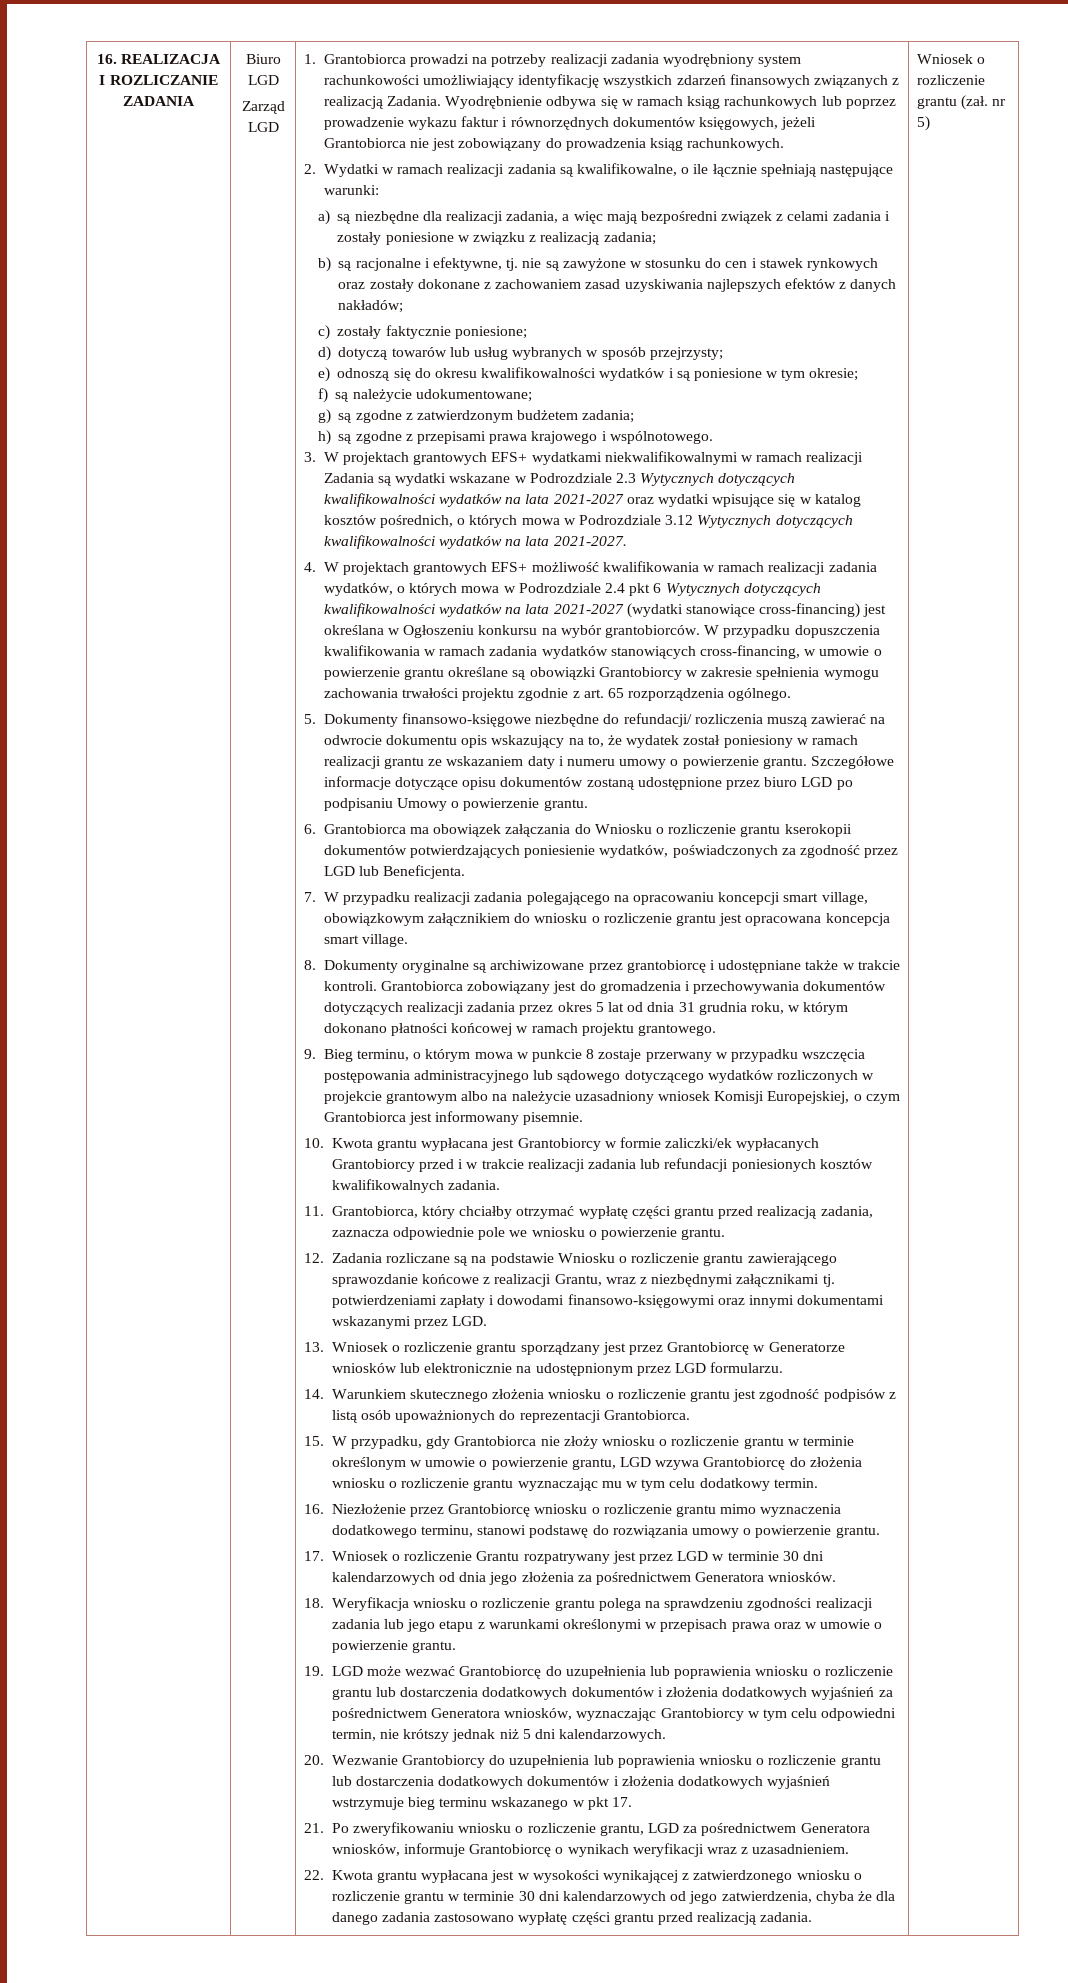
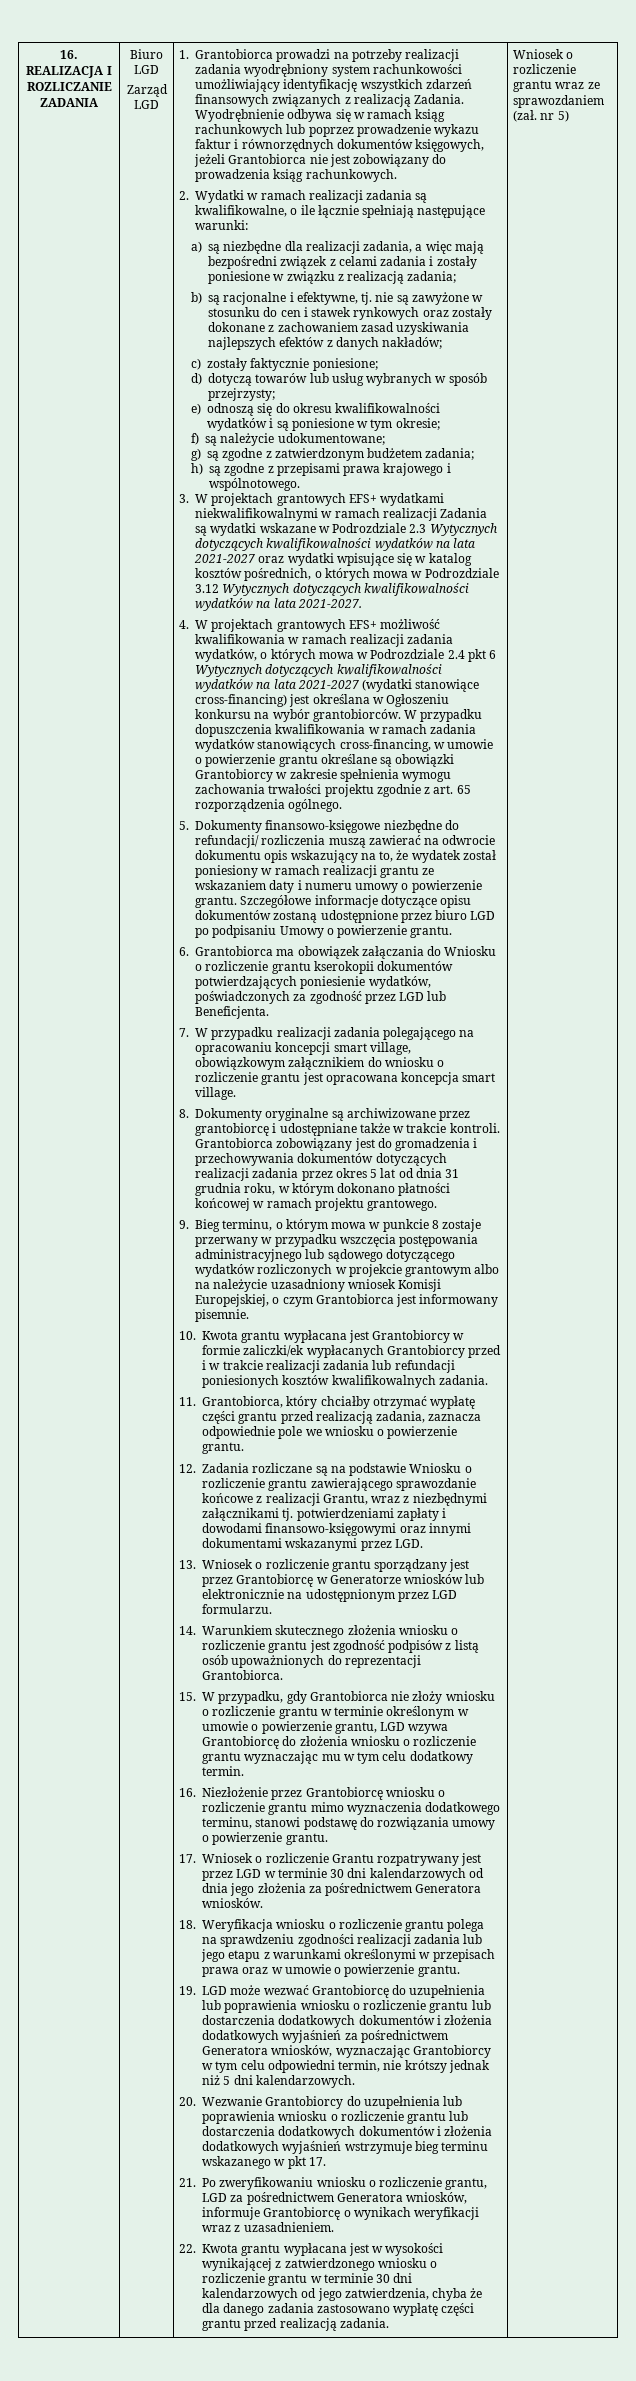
(958, 103) none -> [555,82,600,89] [513,95,605,108] wraz ze sprawozdaniem

